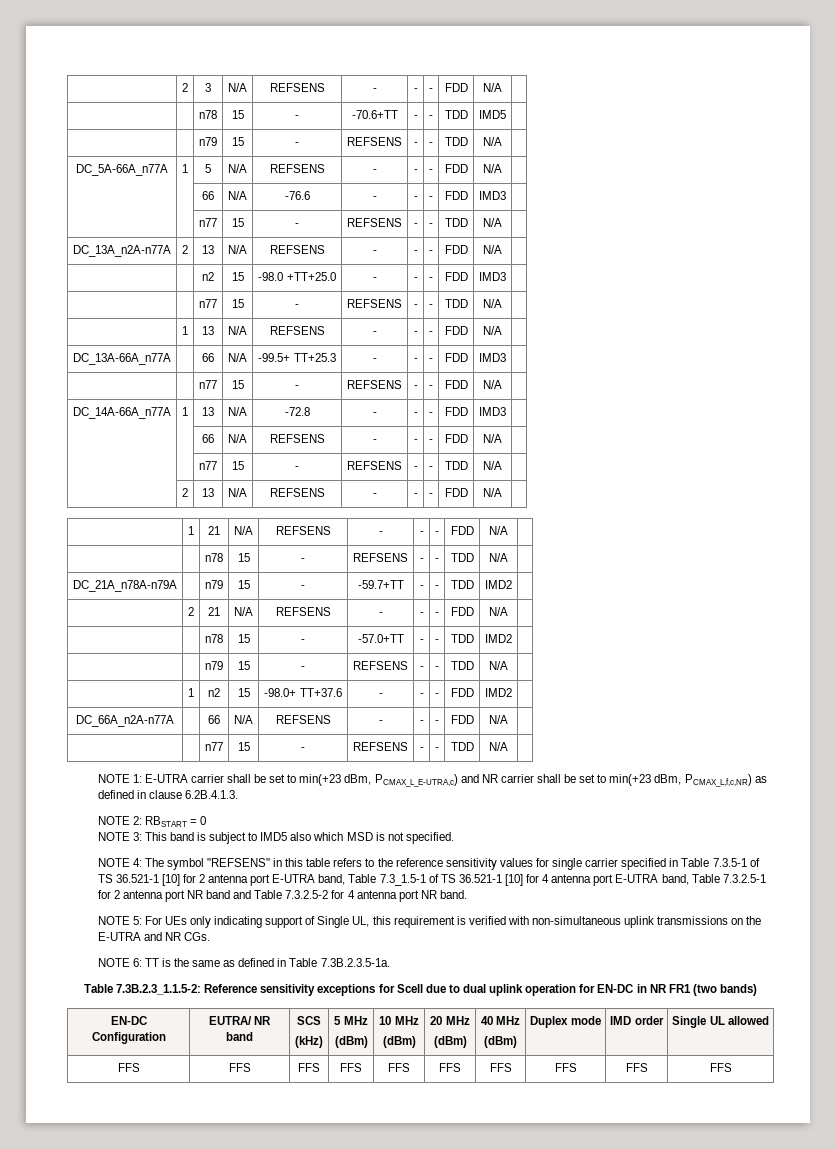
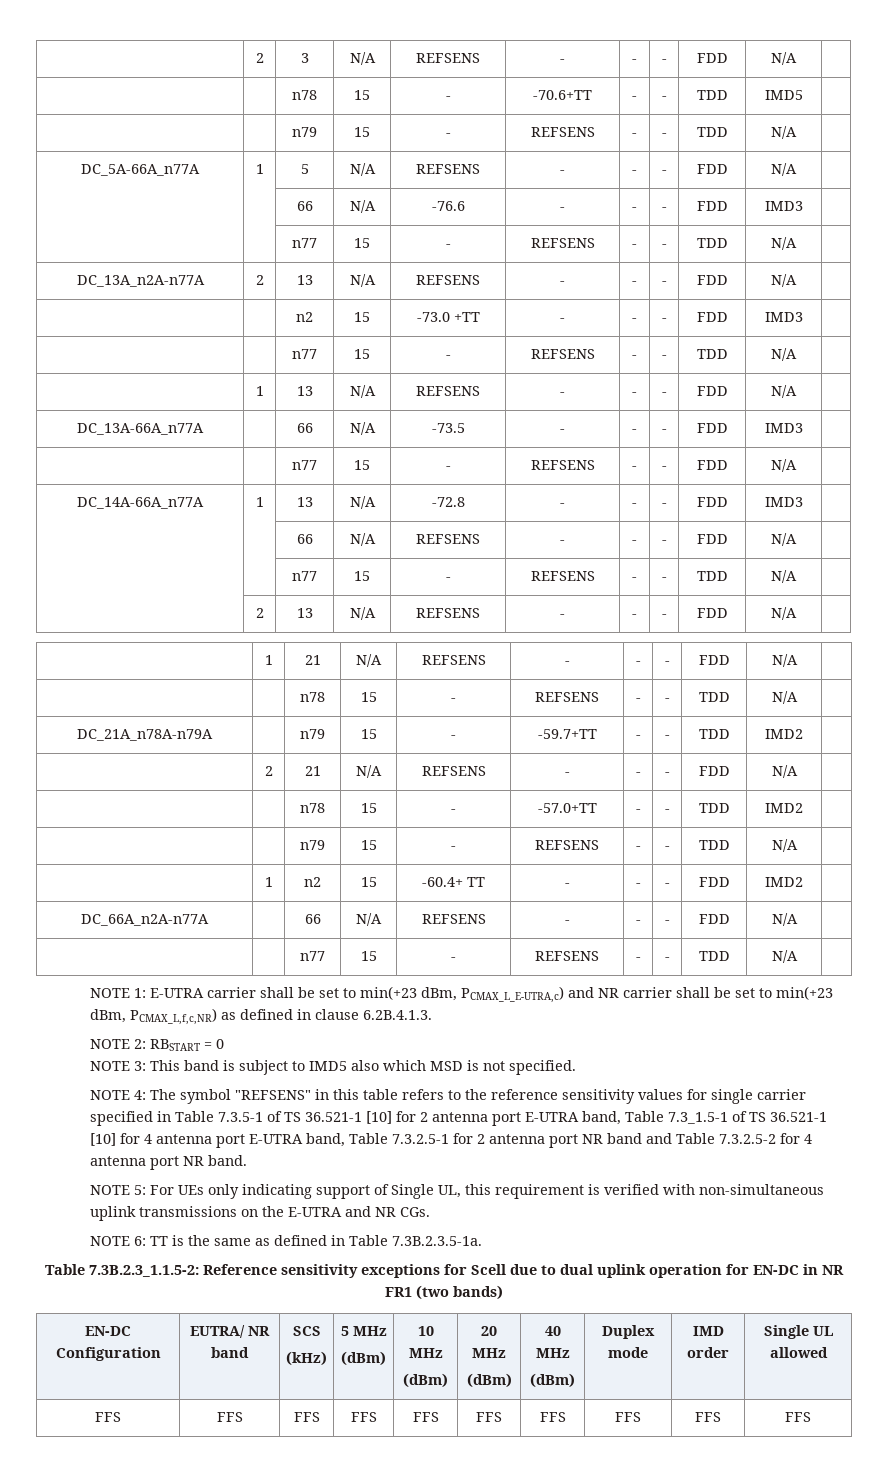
[258,272,336,281] -98.0 +TT+25.0 -> [416,312,480,322] -73.0 +TT
[258,353,336,362] -99.5+ TT+25.3 -> [431,423,465,433] -73.5
[264,688,342,697] -98.0+ TT+37.6 -> [422,877,485,887] -60.4+ TT

